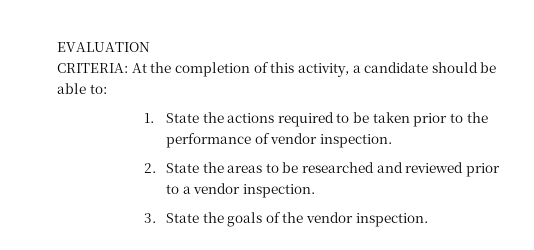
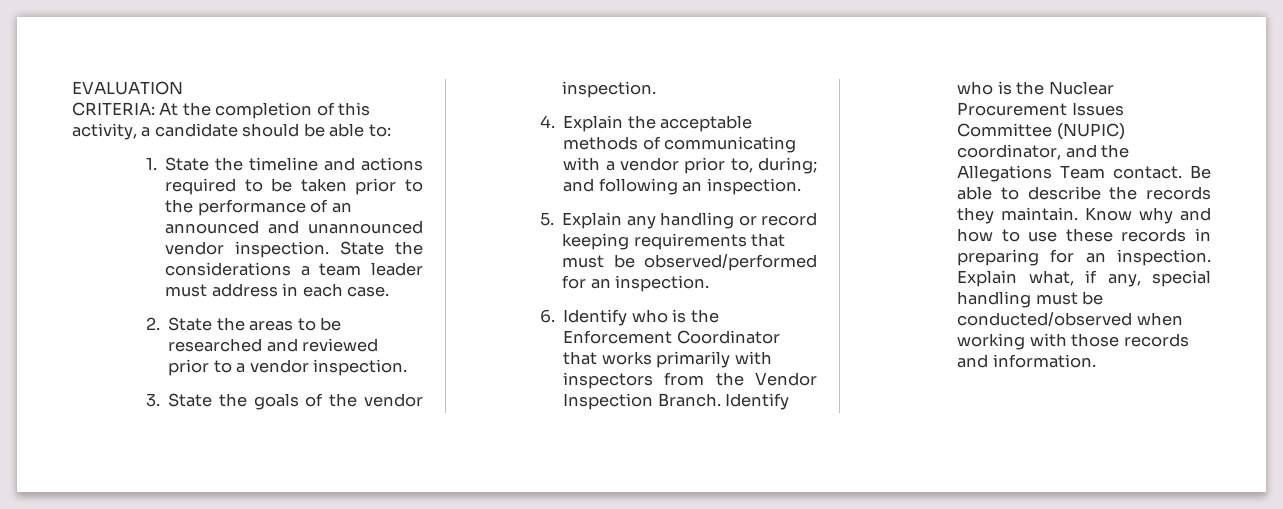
(224, 117) none -> [249,157,356,171] timeline and
[270,133,392,148] vendor inspection. -> [331,202,352,213] [165,220,423,234] [165,241,423,258] [165,262,423,276] [165,283,389,297] an announced and unannounced vendor inspection. State the considerations a team leader must address in each case.
(428, 220) none -> [539,115,753,132] [563,136,797,153] [563,157,817,174] [563,178,801,195] [539,212,817,229] [562,233,786,250] [562,254,817,271] [562,275,710,292] [539,309,719,326] [563,330,780,344] [563,351,772,368] [563,372,817,389] [563,393,790,410] [957,81,1114,95] [957,102,1124,116] [957,123,1125,140] [957,144,1130,160] [957,165,1211,182] [957,186,1211,200] [957,207,1211,224] [957,228,1211,242] [957,249,1211,266] [957,270,1211,287] [957,291,1104,308] [957,312,1183,326] [957,333,1189,350] [957,354,1096,368] // 4. Explain the acceptable methods of communicating with a vendor prior to, during; and following an inspection. // 5. Explain any handling or record keeping requirements that must be observed/performed for an inspection. // 6. Identify who is the Enforcement Coordinator that works primarily with inspectors from the Vendor Inspection Branch. Identify who is the Nuclear Procurement Issues Committee (NUPIC) coordinator, and the Allegations Team contact. Be able to describe the records they maintain. Know why and how to use these records in preparing for an inspection. Explain what, if any, special handling must be conducted/observed when working with those records and information.

